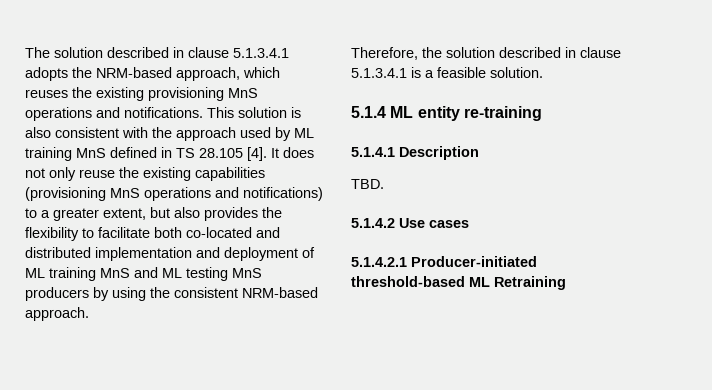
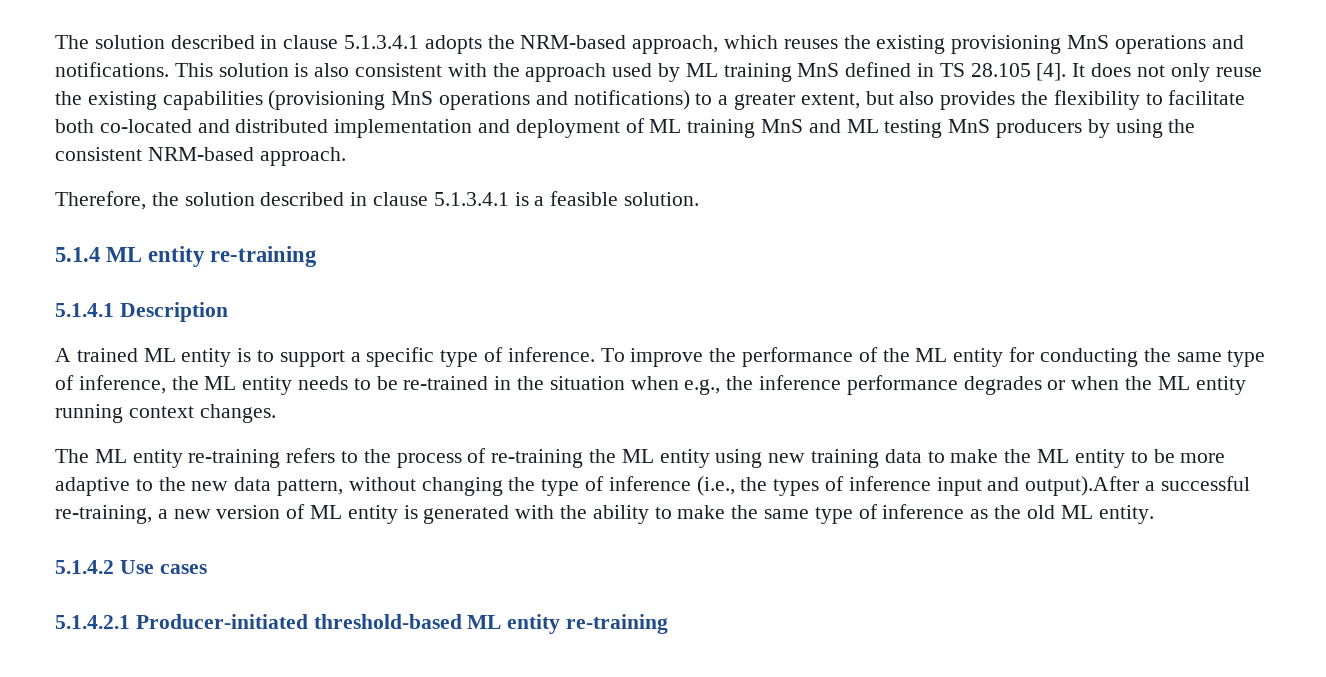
[351,179,384,189] TBD. -> [55,347,1266,367] [55,375,1246,395] [55,404,276,423] [55,448,1226,468] [55,476,1250,496] [55,504,1154,524] A trained ML entity is to support a specific type of inference. To improve the performance of the ML entity for conducting the same type of inference, the ML entity needs to be re-trained in the situation when e.g., the inference performance degrades or when the ML entity running context changes. // The ML entity re-training refers to the process of re-training the ML entity using new training data to make the ML entity to be more adaptive to the new data pattern, without changing the type of inference (i.e., the types of inference input and output).After a successful re-training, a new version of ML entity is generated with the ability to make the same type of inference as the old ML entity.
[494,276,566,290] Retraining -> [507,614,669,634] entity re-training

